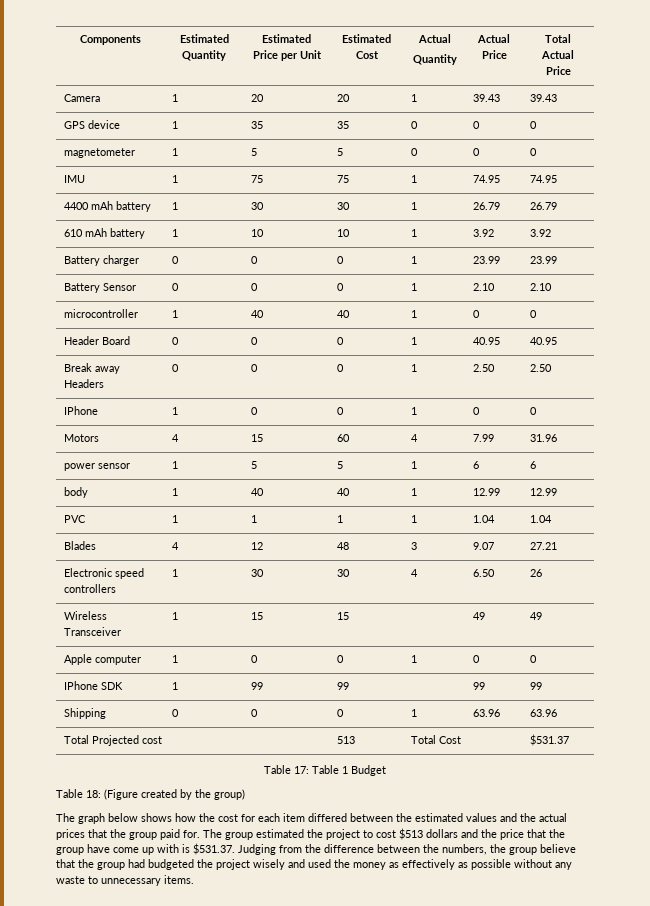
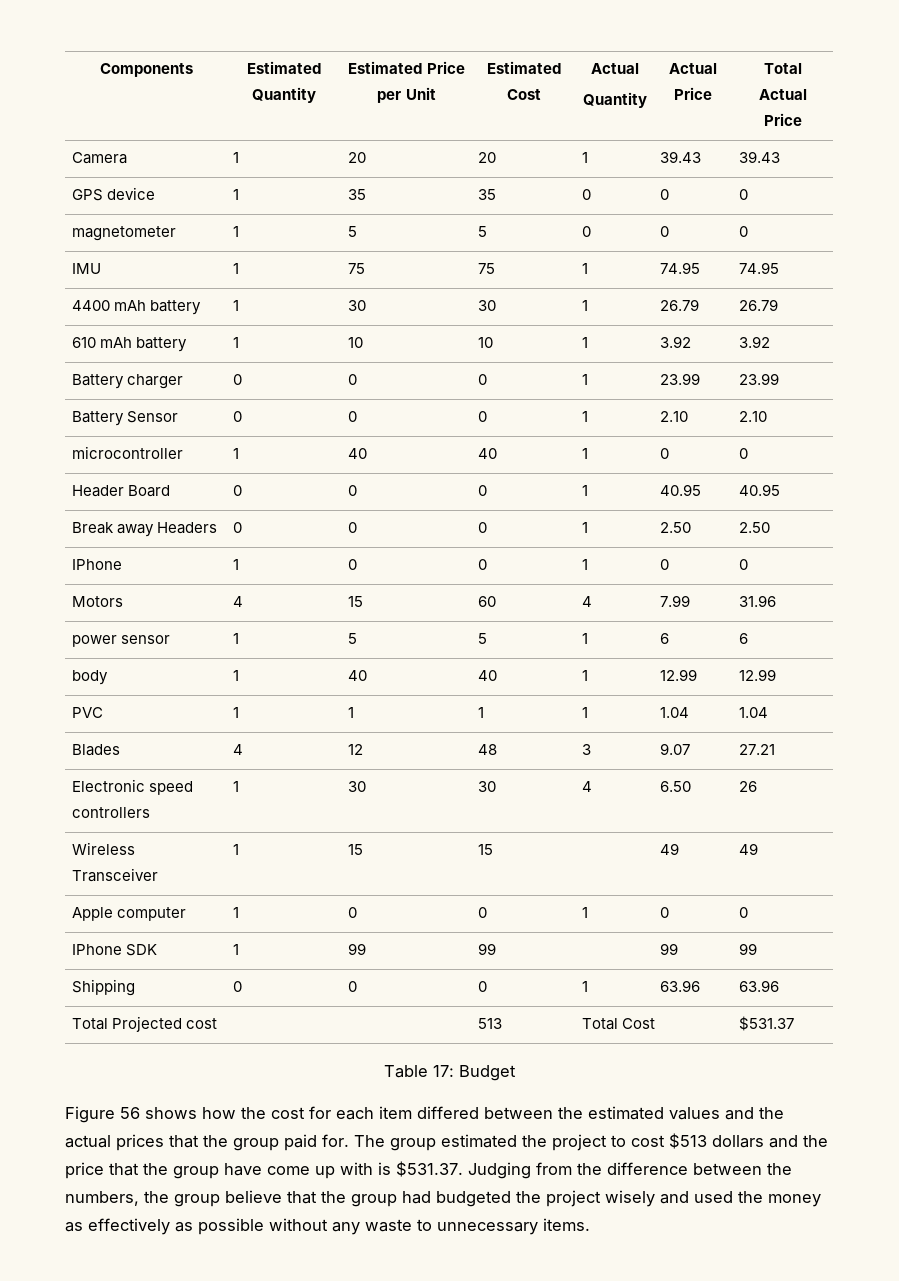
[312,765,348,774] Table 1 -> (454, 1071) none
[56,789,245,800] [56,813,138,824] Table 18: (Figure created by the group) // The graph below -> [65,1106,140,1123] Figure 56

